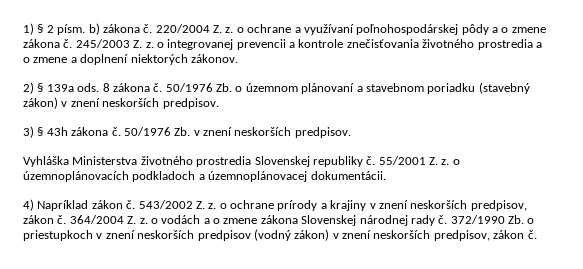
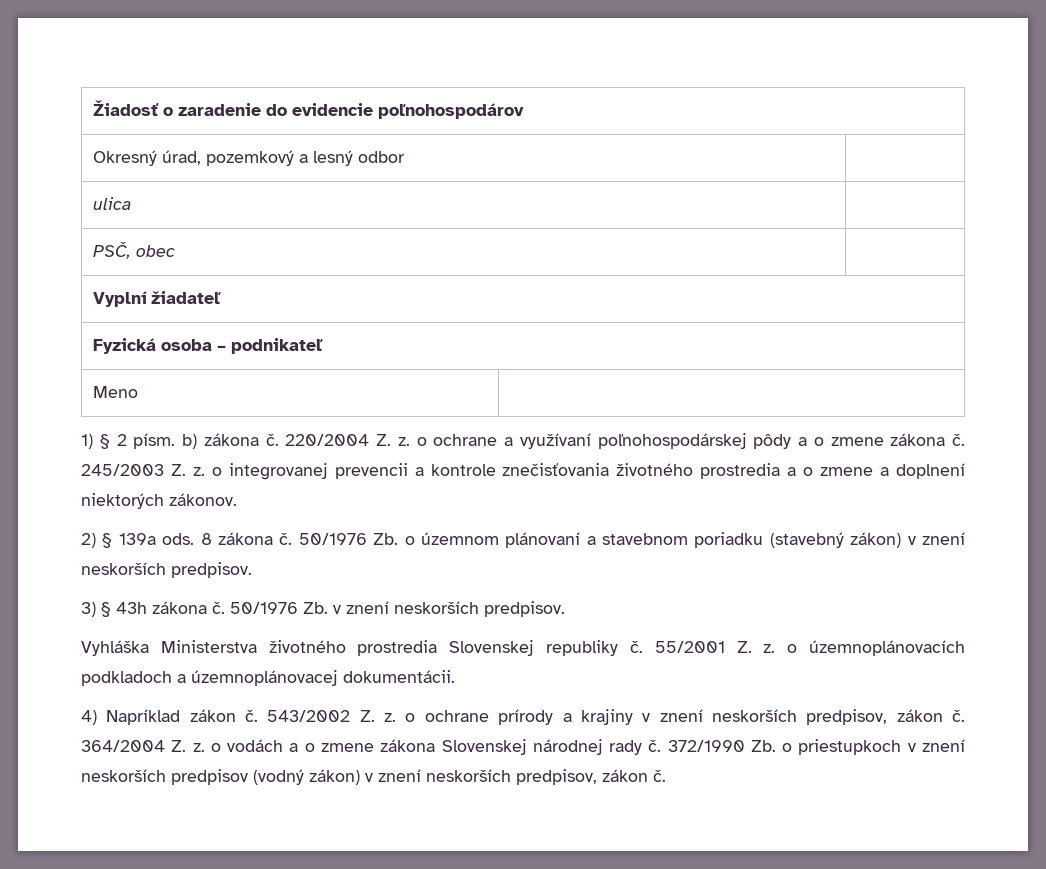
(23, 29) none -> [93,100,525,119] [93,150,406,166] [93,197,132,210] [93,242,176,259] [93,291,222,307] [93,338,324,354] [93,386,139,398] Žiadosť o zaradenie do evidencie poľnohospodárov // Okresný úrad, pozemkový a lesný odbor | // ulica | // PSČ, obec | // Vyplní žiadateľ // Fyzická osoba – podnikateľ // Meno | //

